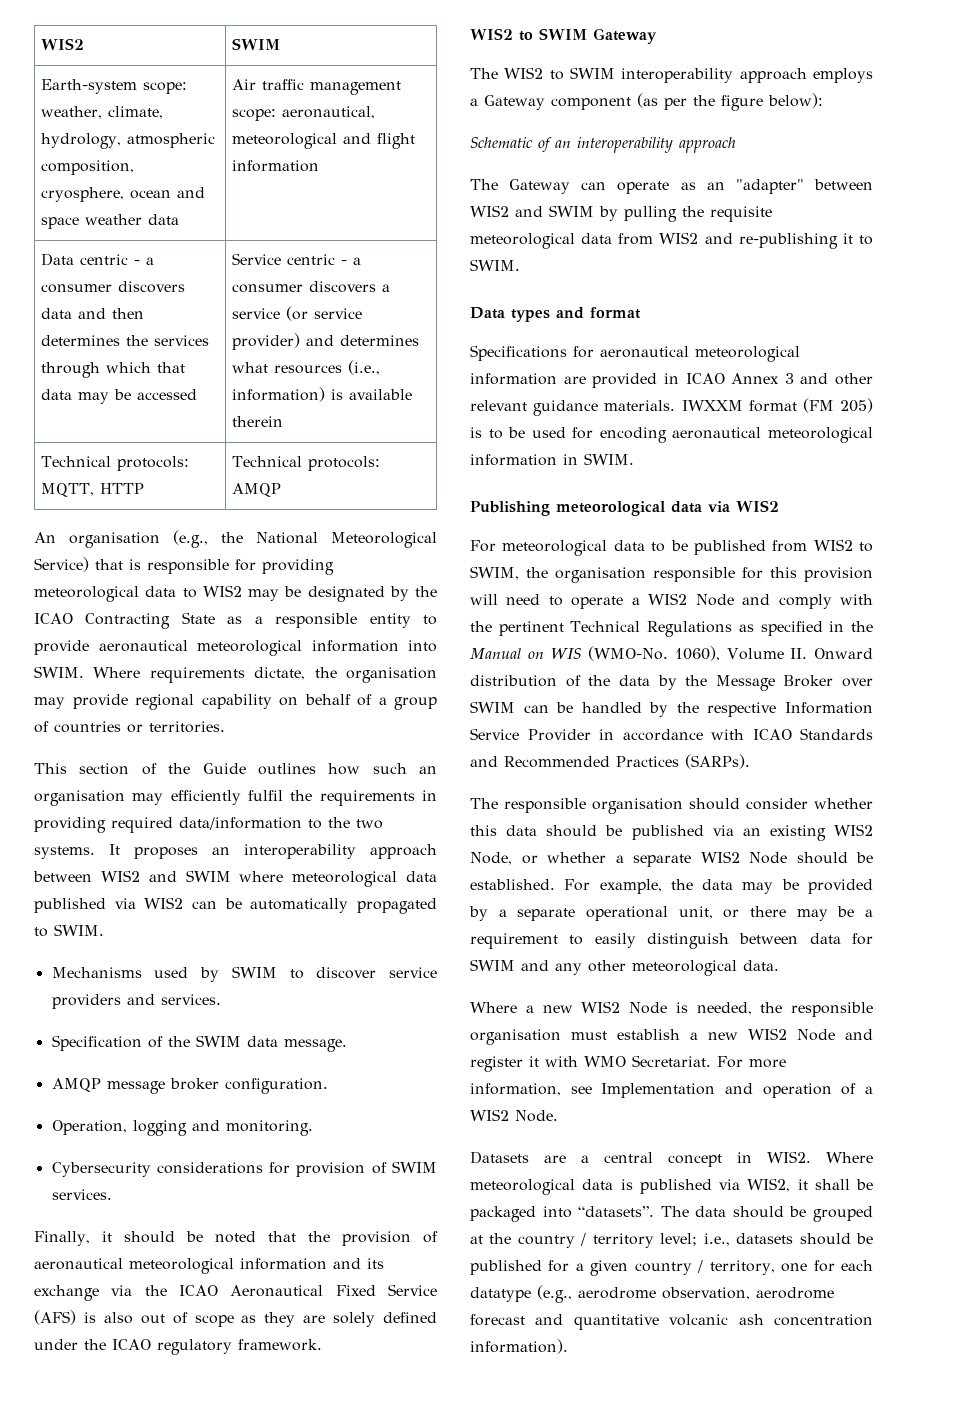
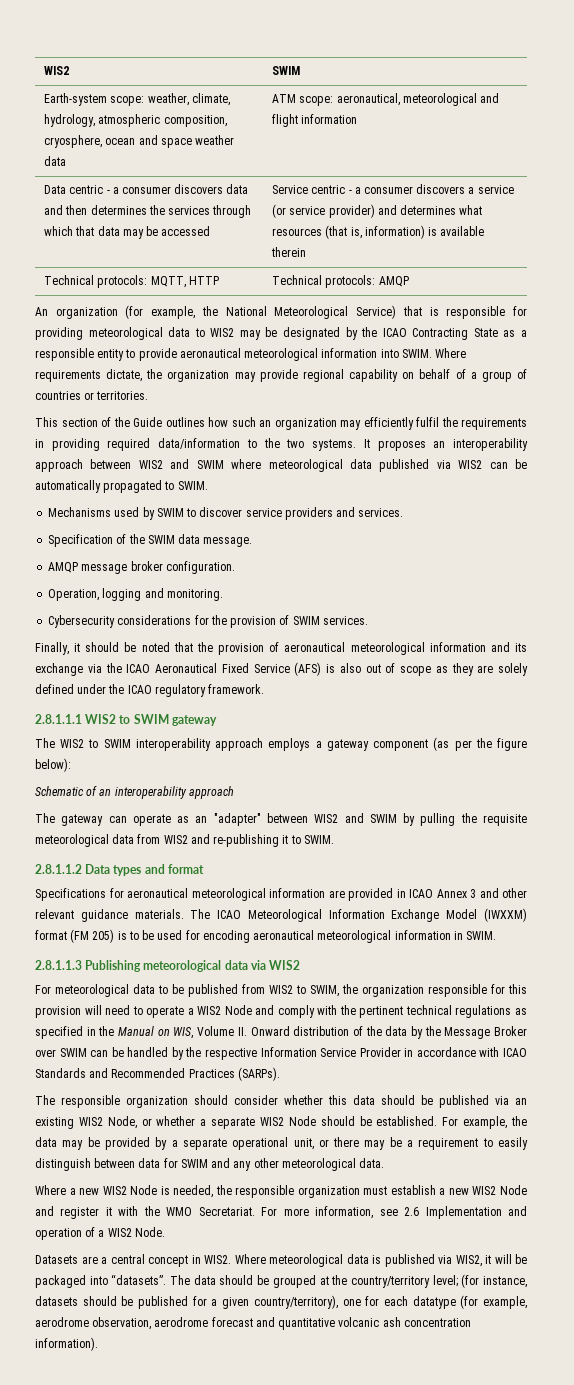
[232,79,402,95] Air traffic management -> [272,94,297,103] ATM
[348,360,381,375] (i.e., -> [325,225,362,239] (that is,
[69,530,208,548] organisation (e.g., -> [55,305,196,319] organization (for example,
[346,667,437,683] organisation -> [167,370,230,382] organization
[34,790,125,806] organisation -> [274,418,337,430] organization
(291, 1168) none -> [210,615,227,625] the
[470,28,657,44] WIS2 to SWIM Gateway -> [35,714,217,726] 2.8.1.1.1 WIS2 to SWIM gateway
[484,95,545,110] Gateway -> [326,739,369,751] gateway
[509,179,571,194] Gateway -> [61,814,104,826] gateway
(520, 265) none -> [35,864,82,874] 2.8.1.1.2
[681,400,743,411] IWXXM -> [190,908,527,922] The ICAO Meteorological Information Exchange Model (IWXXM)
(634, 459) none -> [35,960,82,970] 2.8.1.1.3
[555,567,646,583] organisation -> [362,985,424,997] organization
[570,621,733,637] Technical Regulations -> [405,1005,512,1018] technical regulations
[550,646,720,661] WIS (WMO-No. 1060), -> [173,1027,194,1039] WIS,
[592,798,683,814] organisation -> [126,1096,188,1108] organization
[470,1029,561,1045] organisation -> [297,1186,360,1198] organization
(578, 1061) none -> [143,1206,160,1216] the
(592, 1090) none -> [404,1207,420,1216] 2.6
[814,1179,850,1190] shall -> [494,1254,512,1264] will
[517,1233,730,1248] country / territory level; i.e., -> [350,1274,527,1288] country/territory level; (for instance,
[634,1260,775,1275] country / territory, -> [253,1295,338,1309] country/territory),
[537,1285,572,1303] (e.g., -> [460,1295,527,1309] (for example,

